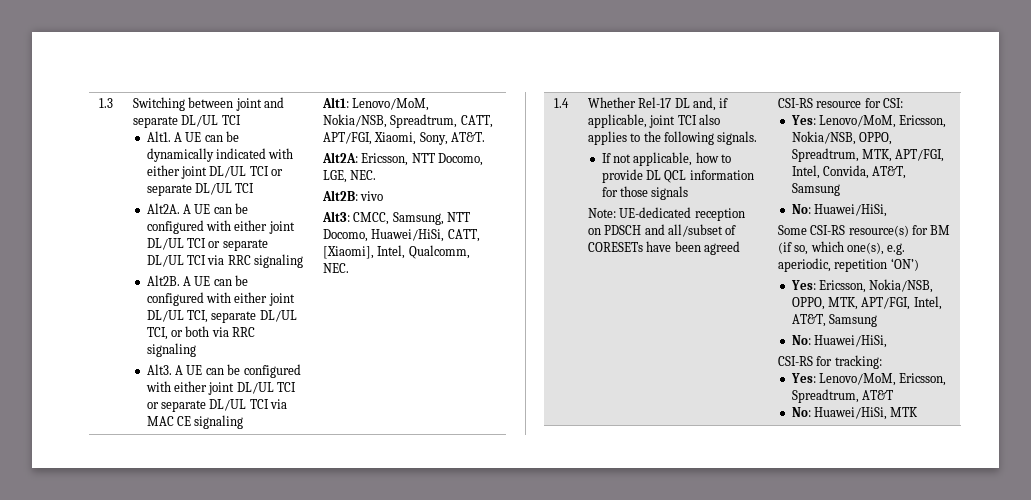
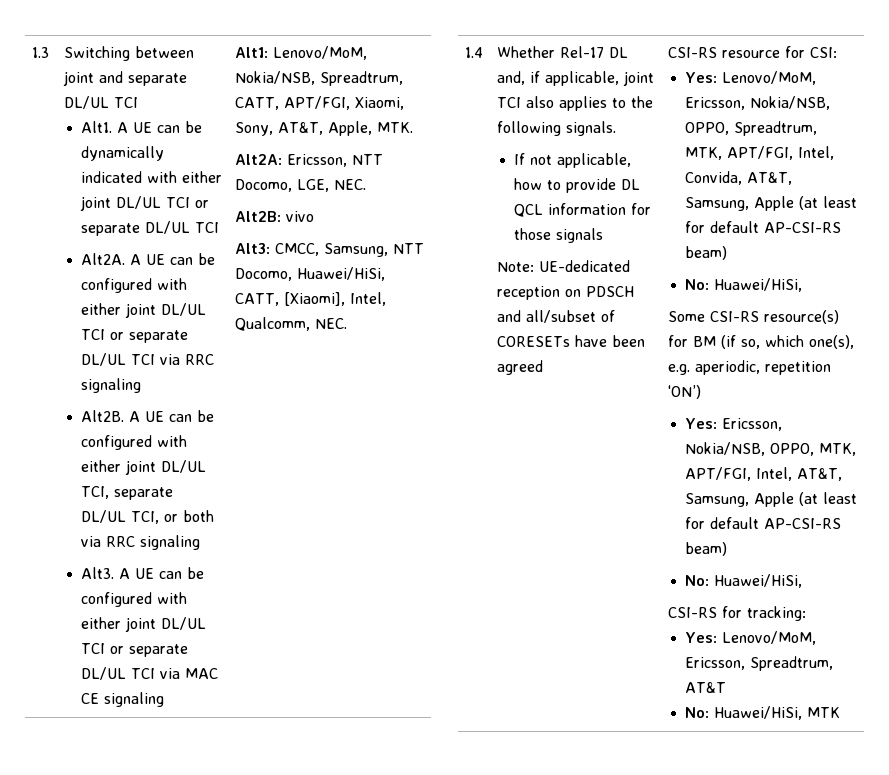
[451,132,486,142] AT&T. -> [277,121,413,136] AT&T, Apple, MTK.
[791,183,840,196] Samsung -> [685,196,858,211] [685,221,842,233] [685,246,728,260] Samsung, Apple (at least for default AP-CSI-RS beam)
[829,314,878,327] Samsung -> [685,492,858,507] [685,517,842,529] [685,542,728,556] Samsung, Apple (at least for default AP-CSI-RS beam)

